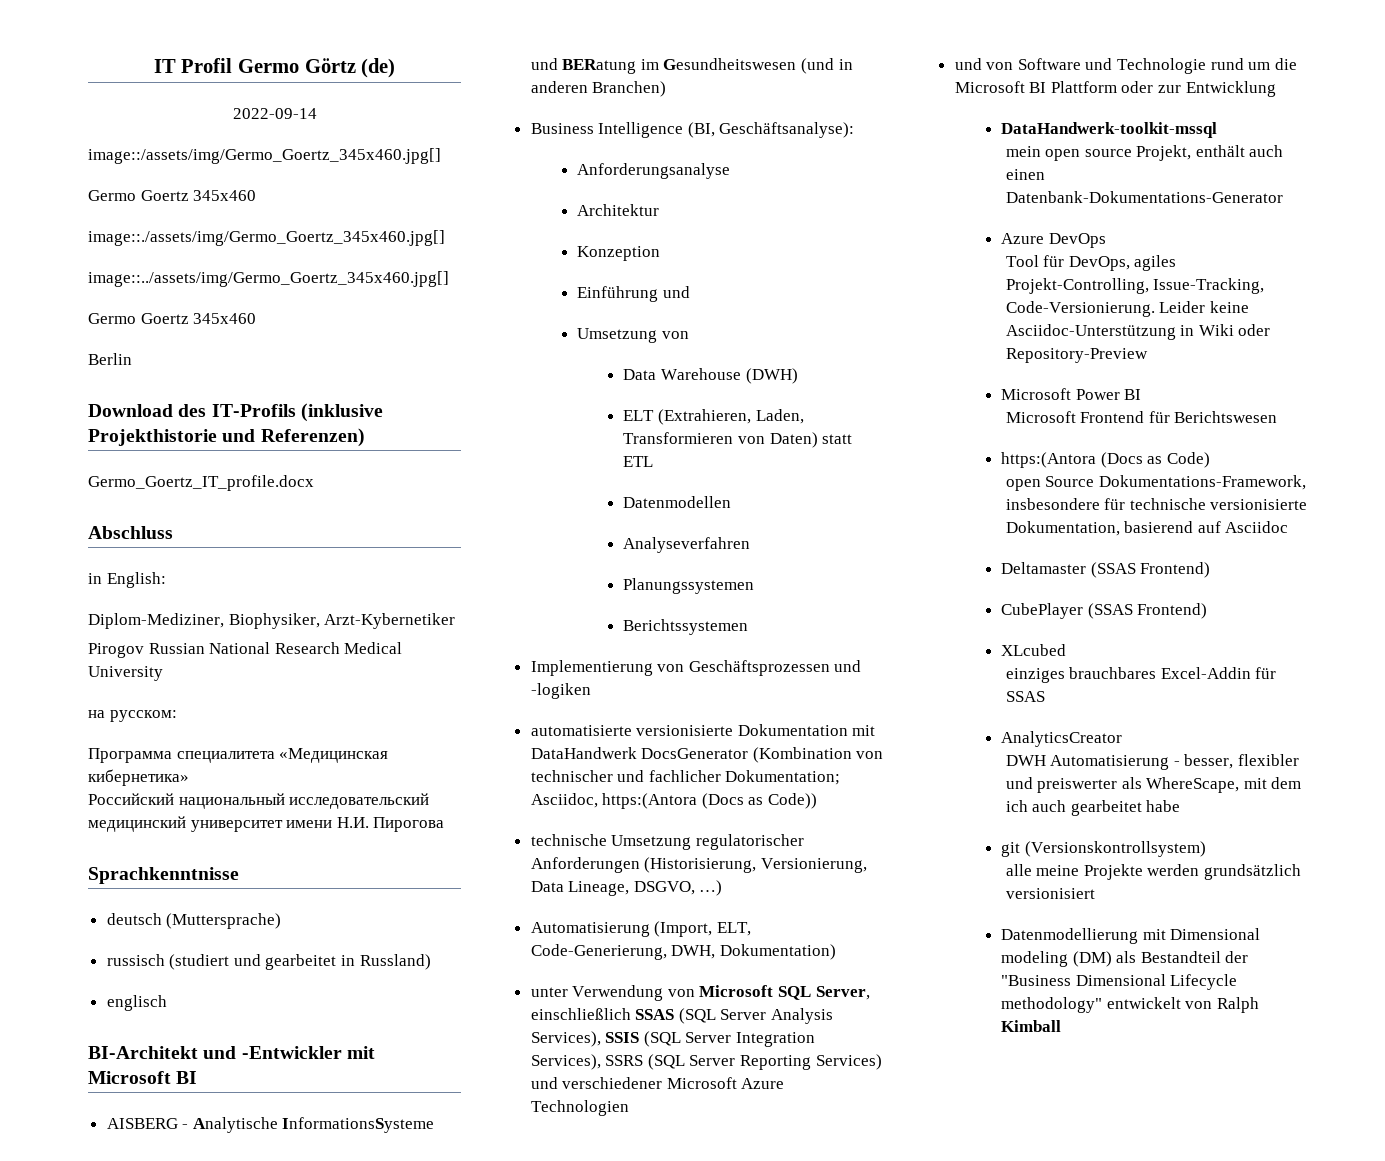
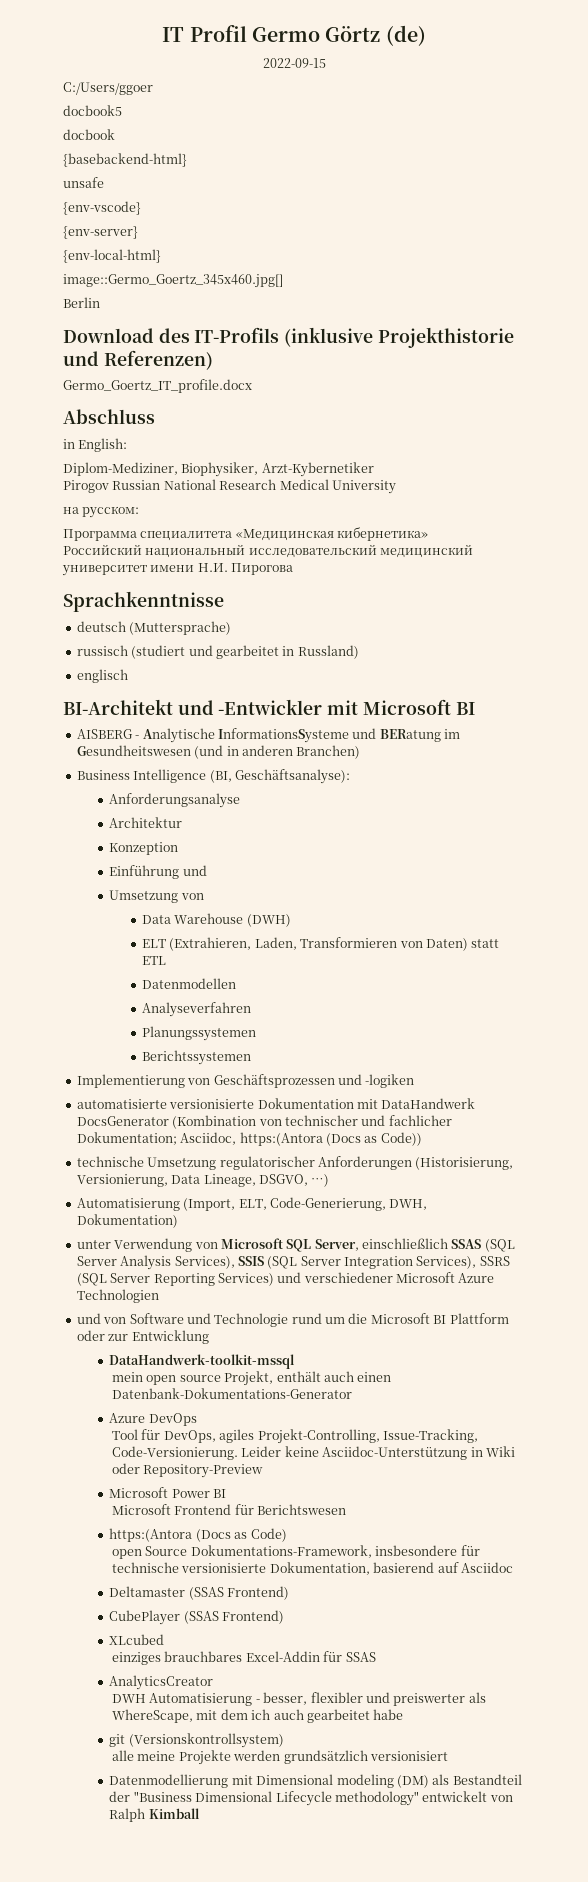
[232,108,317,119] [88,148,441,164] [88,190,257,201] [88,230,445,246] [88,271,449,287] [88,313,257,324] 2022-09-14 // image::/assets/img/Germo_Goertz_345x460.jpg[] // Germo Goertz 345x460 // image::./assets/img/Germo_Goertz_345x460.jpg[] // image::../assets/img/Germo_Goertz_345x460.jpg[] // Germo Goertz 345x460 -> [262,58,326,68] [63,82,153,95] [63,105,122,116] [63,129,115,140] [63,153,187,167] [63,177,104,188] [63,201,141,215] [63,226,138,239] [63,249,161,263] [63,274,283,288] 2022-09-15 // C:/Users/ggoer // docbook5 // docbook // {basebackend-html} // unsafe // {env-vscode} // {env-server} // {env-local-html} // image::Germo_Goertz_345x460.jpg[]

